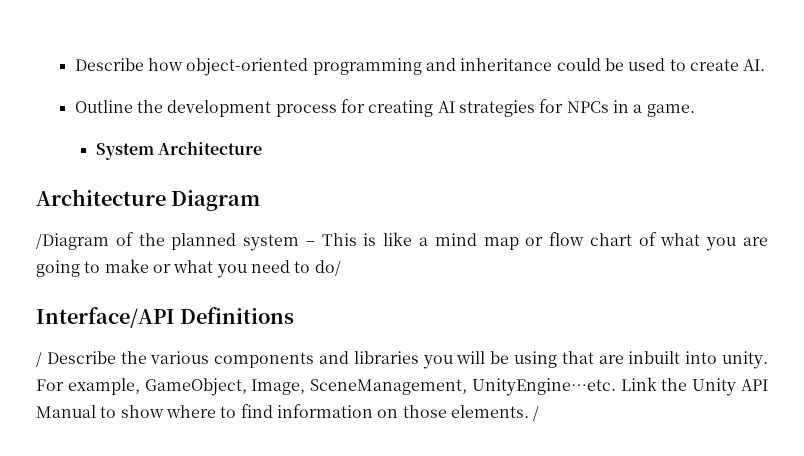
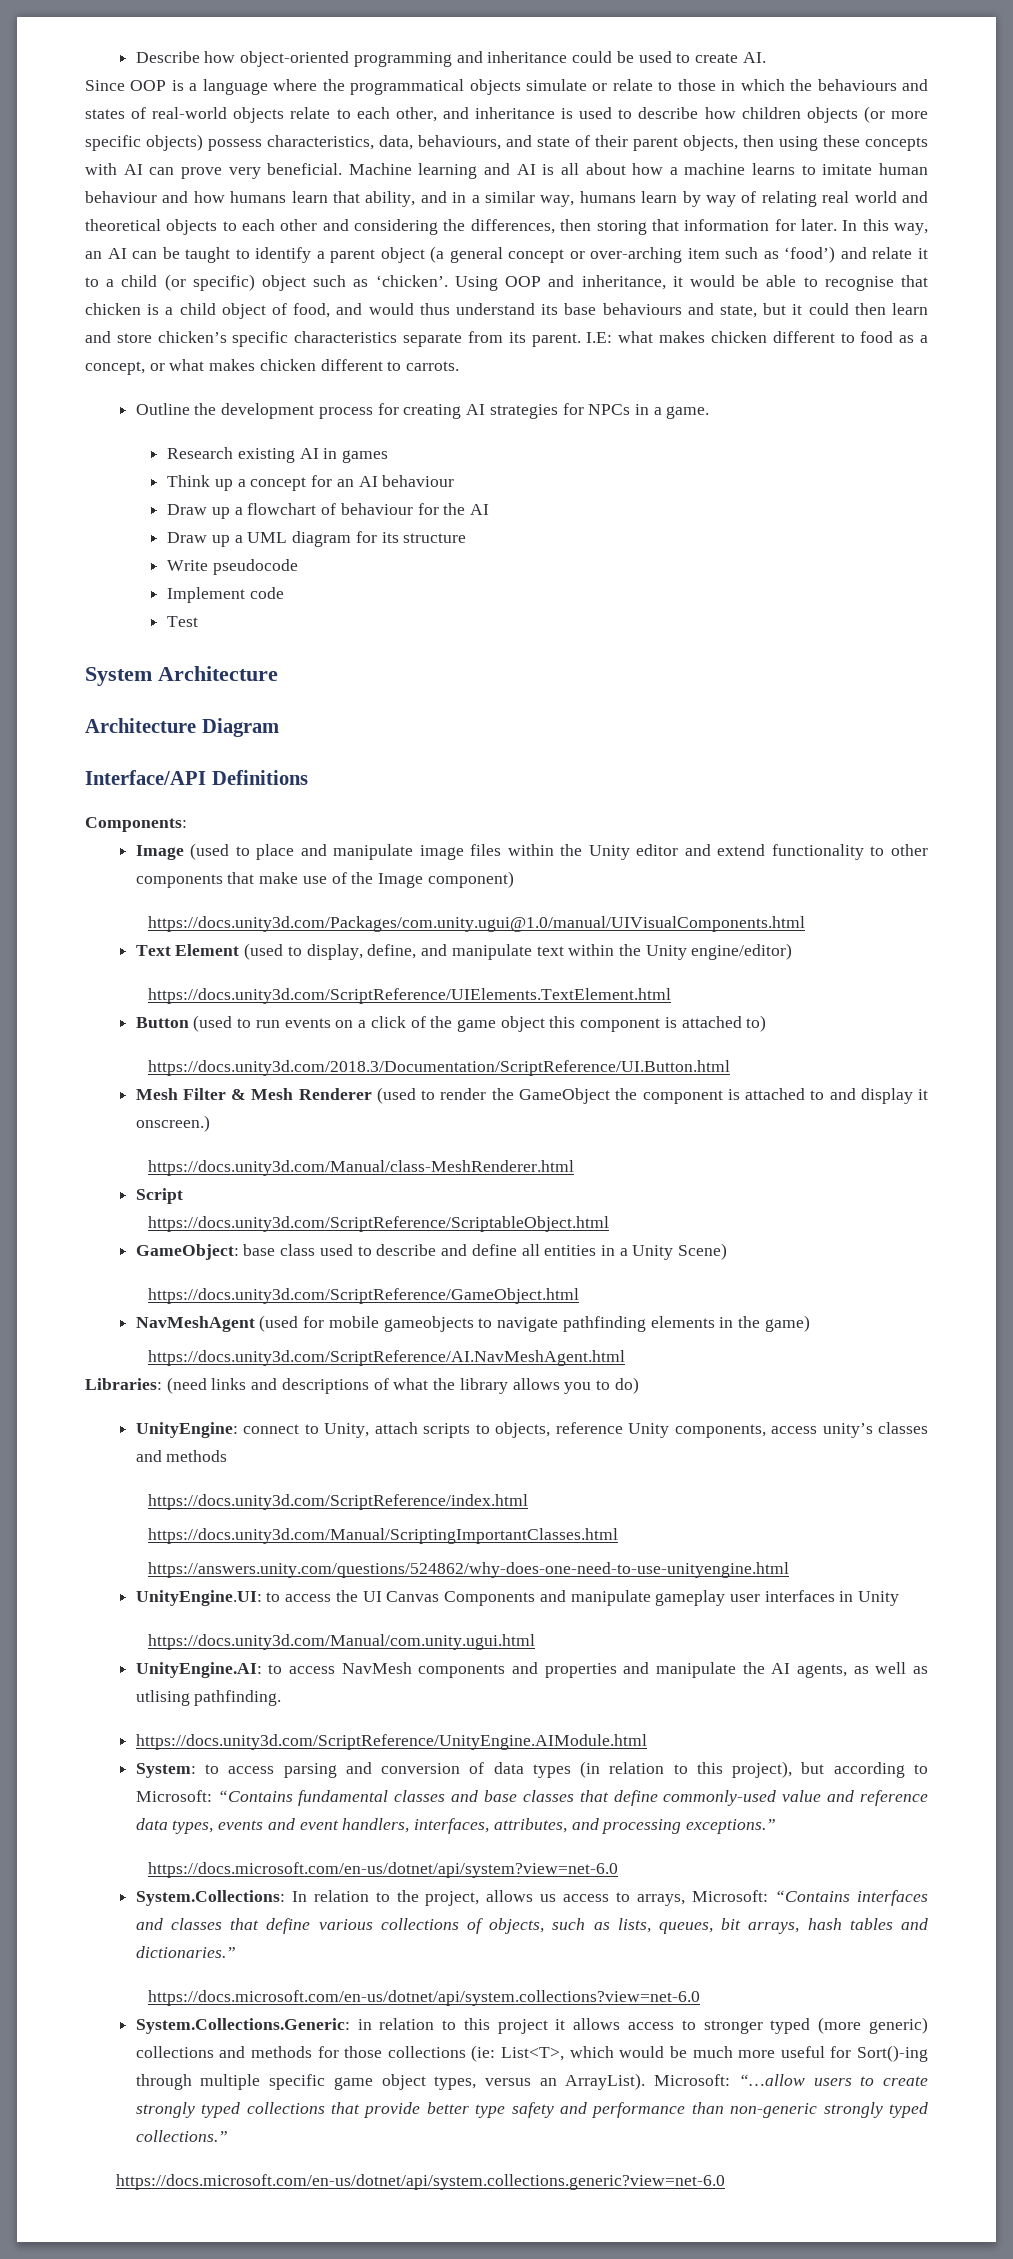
(766, 65) none -> [85,79,929,95] [85,106,928,123] [85,134,928,151] [85,163,929,179] [85,191,928,207] [85,219,929,235] [85,246,928,263] [85,274,929,291] [85,303,929,319] [85,331,929,347] [85,359,460,375] // Since OOP is a language where the programmatical objects simulate or relate to those in which the behaviours and states of real-world objects relate to each other, and inheritance is used to describe how children objects (or more specific objects) possess characteristics, data, behaviours, and state of their parent objects, then using these concepts with AI can prove very beneficial. Machine learning and AI is all about how a machine learns to imitate human behaviour and how humans learn that ability, and in a similar way, humans learn by way of relating real world and theoretical objects to each other and considering the differences, then storing that information for later. In this way, an AI can be taught to identify a parent object (a general concept or over-arching item such as ‘food’) and relate it to a child (or specific) object such as ‘chicken’. Using OOP and inheritance, it would be able to recognise that chicken is a child object of food, and would thus understand its base behaviours and state, but it could then learn and store chicken’s specific characteristics separate from its parent. I.E: what makes chicken different to food as a concept, or what makes chicken different to carrots.
[95,141,263,160] [36,189,261,211] [36,232,769,251] [36,259,341,278] [36,307,295,328] [36,351,768,369] [36,377,769,396] [36,404,540,421] System Architecture // Architecture Diagram // /Diagram of the planned system – This is like a mind map or flow chart of what you are going to make or what you need to do/ // Interface/API Definitions // / Describe the various components and libraries you will be using that are inbuilt into unity. For example, GameObject, Image, SceneManagement, UnityEngine…etc. Link the Unity API Manual to show where to find information on those elements. / -> [167,447,389,463] [167,475,455,491] [167,503,490,519] [167,531,467,547] [167,559,298,575] [167,587,284,603] [167,616,199,627] [85,666,278,686] [85,718,279,737] [85,770,308,785] [85,817,187,832] [135,843,928,860] [135,871,514,888] [147,916,805,932] [135,943,793,960] [147,988,671,1004] [135,1015,767,1032] [147,1060,730,1076] [135,1087,929,1104] [135,1115,210,1132] [147,1160,574,1176] [135,1188,183,1204] [147,1216,609,1232] [135,1243,728,1260] [147,1288,579,1304] [135,1315,810,1332] [147,1350,625,1366] [85,1377,639,1394] [135,1422,928,1438] [135,1450,228,1462] [147,1494,528,1510] [147,1528,618,1544] [147,1562,789,1578] [135,1590,900,1606] [147,1634,535,1650] [135,1662,928,1678] [135,1690,282,1706] [135,1734,647,1750] [135,1761,928,1778] [135,1790,928,1806] [135,1818,776,1834] [147,1862,618,1878] [135,1890,928,1906] [135,1918,928,1934] [135,1946,236,1958] [147,1990,700,2006] [135,2017,929,2034] [135,2045,928,2062] [135,2073,929,2090] [135,2102,928,2118] [135,2130,228,2142] [116,2174,726,2190] Research existing AI in games // Think up a concept for an AI behaviour // Draw up a flowchart of behaviour for the AI // Draw up a UML diagram for its structure // Write pseudocode // Implement code // Test // System Architecture // Architecture Diagram // Interface/API Definitions // Components: // Image (used to place and manipulate image files within the Unity editor and extend functionality to other components that make use of the Image component) // https://docs.unity3d.com/Packages/com.unity.ugui@1.0/manual/UIVisualComponents.html // Text Element (used to display, define, and manipulate text within the Unity engine/editor) // https://docs.unity3d.com/ScriptReference/UIElements.TextElement.html // Button (used to run events on a click of the game object this component is attached to) // https://docs.unity3d.com/2018.3/Documentation/ScriptReference/UI.Button.html // Mesh Filter & Mesh Renderer (used to render the GameObject the component is attached to and display it onscreen.) // https://docs.unity3d.com/Manual/class-MeshRenderer.html // Script // https://docs.unity3d.com/ScriptReference/ScriptableObject.html // GameObject: base class used to describe and define all entities in a Unity Scene) // https://docs.unity3d.com/ScriptReference/GameObject.html // NavMeshAgent (used for mobile gameobjects to navigate pathfinding elements in the game) // https://docs.unity3d.com/ScriptReference/AI.NavMeshAgent.html // Libraries: (need links and descriptions of what the library allows you to do) // UnityEngine: connect to Unity, attach scripts to objects, reference Unity components, access unity’s classes and methods // https://docs.unity3d.com/ScriptReference/index.html // https://docs.unity3d.com/Manual/ScriptingImportantClasses.html // https://answers.unity.com/questions/524862/why-does-one-need-to-use-unityengine.html // UnityEngine.UI: to access the UI Canvas Components and manipulate gameplay user interfaces in Unity // https://docs.unity3d.com/Manual/com.unity.ugui.html // UnityEngine.AI: to access NavMesh components and properties and manipulate the AI agents, as well as utlising pathfinding. // https://docs.unity3d.com/ScriptReference/UnityEngine.AIModule.html // System: to access parsing and conversion of data types (in relation to this project), but according to Microsoft: “Contains fundamental classes and base classes that define commonly-used value and reference data types, events and event handlers, interfaces, attributes, and processing exceptions.” // https://docs.microsoft.com/en-us/dotnet/api/system?view=net-6.0 // System.Collections: In relation to the project, allows us access to arrays, Microsoft: “Contains interfaces and classes that define various collections of objects, such as lists, queues, bit arrays, hash tables and dictionaries.” // https://docs.microsoft.com/en-us/dotnet/api/system.collections?view=net-6.0 // System.Collections.Generic: in relation to this project it allows access to stronger typed (more generic) collections and methods for those collections (ie: List<T>, which would be much more useful for Sort()-ing through multiple specific game object types, versus an ArrayList). Microsoft: “…allow users to create strongly typed collections that provide better type safety and performance than non-generic strongly typed collections.” // https://docs.microsoft.com/en-us/dotnet/api/system.collections.generic?view=net-6.0

